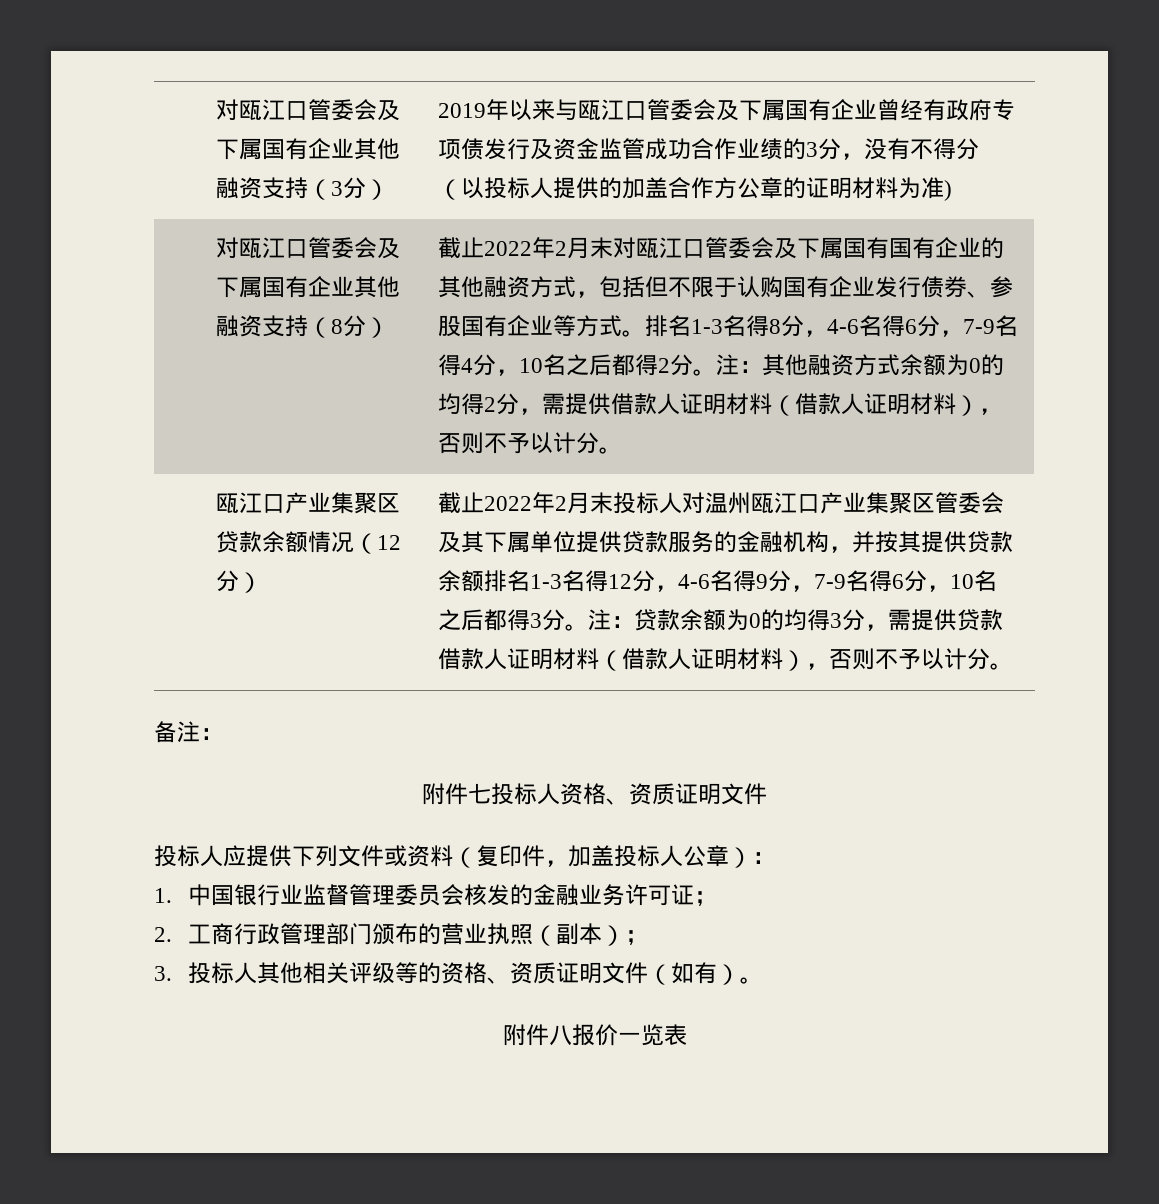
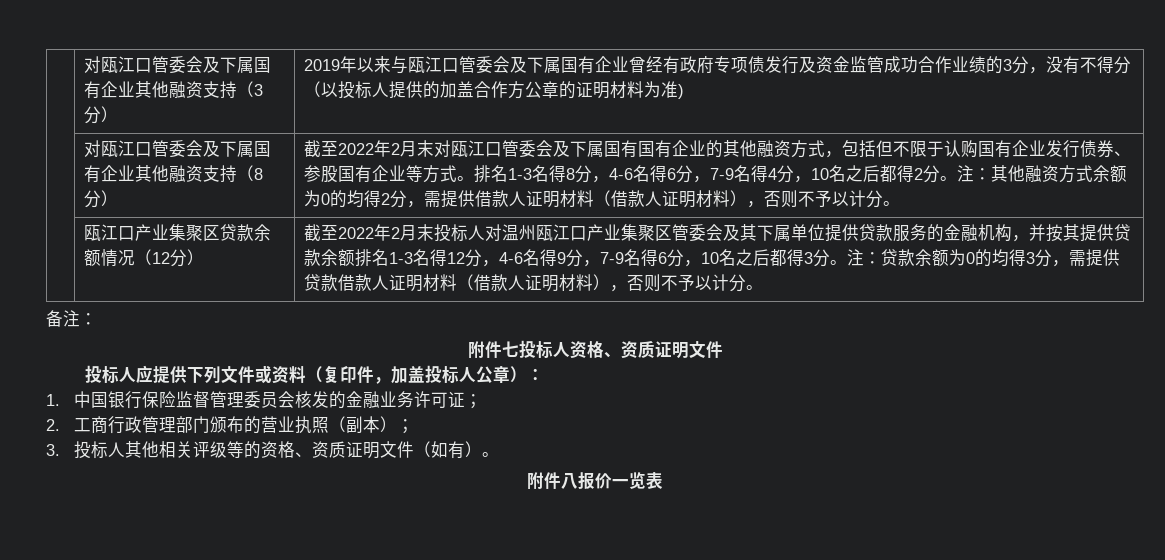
[460,237,484,258] 止 -> [320,141,338,156] 至
[460,492,484,513] 止 -> [320,225,338,240] 至
[279,884,303,904] 业 -> [141,391,176,408] 保险

